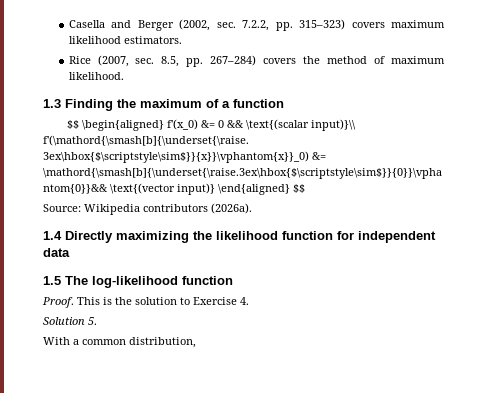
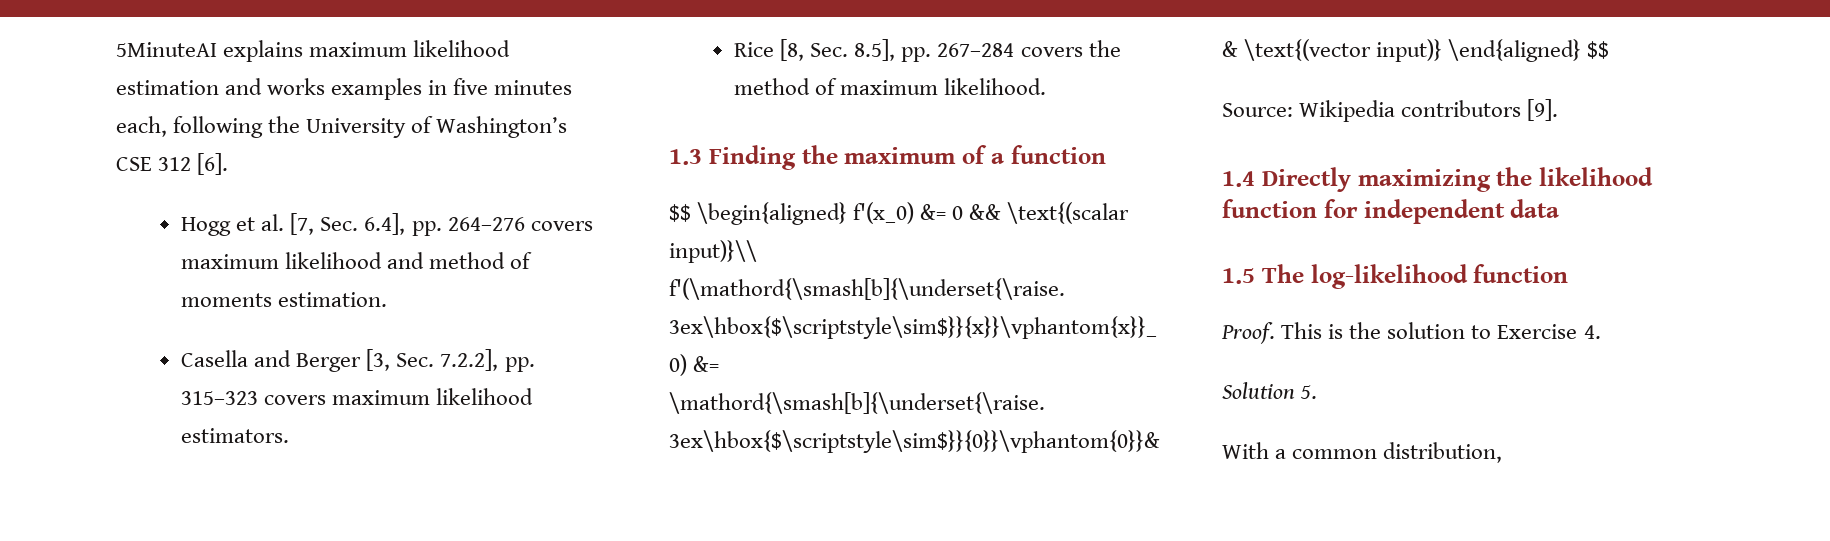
[68,19,346,31] Casella and Berger (2002, sec. 7.2.2, pp. 315–323) -> [116,40,511,62] [116,78,573,100] [116,116,568,138] [116,153,229,175] [181,213,593,236] [181,252,533,269] [181,292,388,307] [181,349,535,372] [181,391,259,405] 5MinuteAI explains maximum likelihood estimation and works examples in five minutes each, following the University of Washington’s CSE 312 [6]. // Hogg et al. [7, Sec. 6.4], pp. 264–276 covers maximum likelihood and method of moments estimation. // Casella and Berger [3, Sec. 7.2.2], pp. 315–323
[97,55,257,67] (2007, sec. 8.5, pp. 267–284) -> [780,39,1015,62] [8, Sec. 8.5], pp. 267–284
[211,203,252,214] (2026a). -> [1527,99,1559,121] [9].

